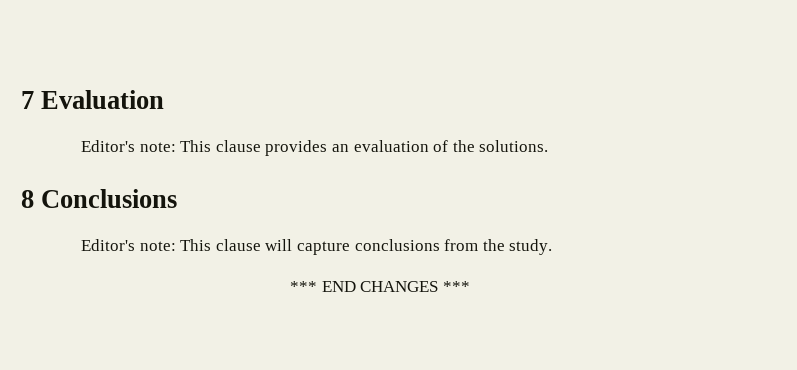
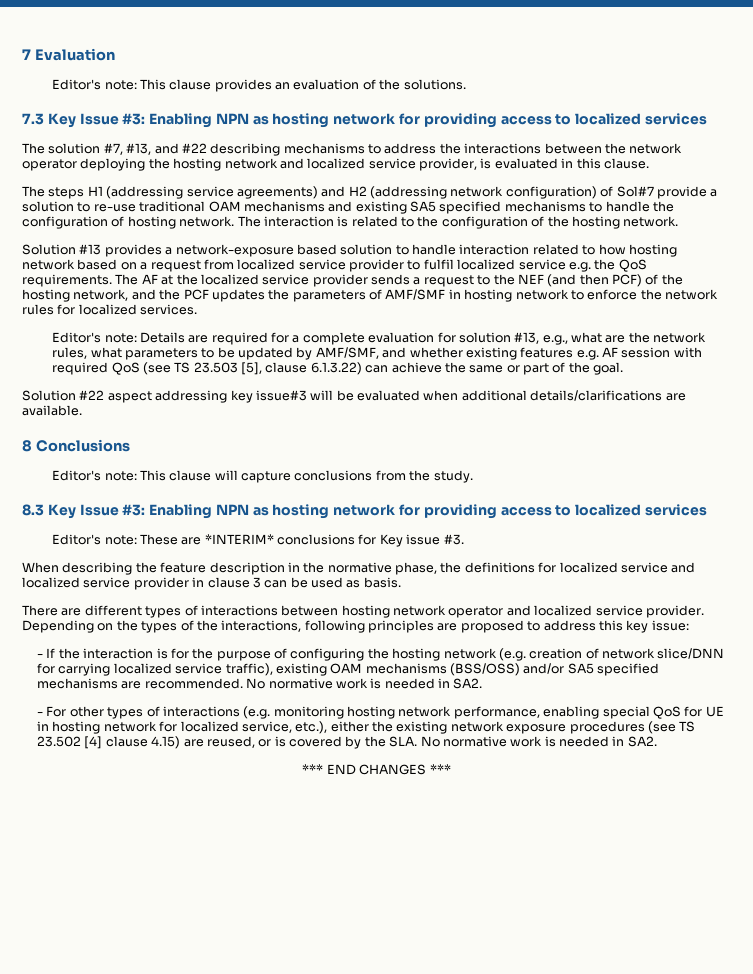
(549, 146) none -> [22,113,707,128] [22,143,683,156] [22,158,649,171] [22,186,718,199] [22,201,674,214] [22,216,679,229] [22,244,677,257] [22,259,647,272] [22,274,683,287] [22,289,718,302] [22,304,198,315] [52,332,707,345] [52,347,702,360] [52,362,624,375] [22,390,686,403] [22,405,82,416] // 7.3 Key Issue #3: Enabling NPN as hosting network for providing access to localized services // The solution #7, #13, and #22 describing mechanisms to address the interactions between the network operator deploying the hosting network and localized service provider, is evaluated in this clause. // The steps H1 (addressing service agreements) and H2 (addressing network configuration) of Sol#7 provide a solution to re-use traditional OAM mechanisms and existing SA5 specified mechanisms to handle the configuration of hosting network. The interaction is related to the configuration of the hosting network. // Solution #13 provides a network-exposure based solution to handle interaction related to how hosting network based on a request from localized service provider to fulfil localized service e.g. the QoS requirements. The AF at the localized service provider sends a request to the NEF (and then PCF) of the hosting network, and the PCF updates the parameters of AMF/SMF in hosting network to enforce the network rules for localized services. // Editor's note: Details are required for a complete evaluation for solution #13, e.g., what are the network rules, what parameters to be updated by AMF/SMF, and whether existing features e.g. AF session with required QoS (see TS 23.503 [5], clause 6.1.3.22) can achieve the same or part of the goal. // Solution #22 aspect addressing key issue#3 will be evaluated when additional details/clarifications are available.
(553, 247) none -> [22,504,707,519] [52,534,464,547] [22,562,696,575] [22,577,401,590] [22,605,704,618] [22,620,689,633] [37,648,725,661] [37,663,660,676] [37,678,483,689] [37,706,724,719] [37,721,696,734] [37,736,657,749] // 8.3 Key Issue #3: Enabling NPN as hosting network for providing access to localized services // Editor's note: These are *INTERIM* conclusions for Key issue #3. // When describing the feature description in the normative phase, the definitions for localized service and localized service provider in clause 3 can be used as basis. // There are different types of interactions between hosting network operator and localized service provider. Depending on the types of the interactions, following principles are proposed to address this key issue: // - If the interaction is for the purpose of configuring the hosting network (e.g. creation of network slice/DNN for carrying localized service traffic), existing OAM mechanisms (BSS/OSS) and/or SA5 specified mechanisms are recommended. No normative work is needed in SA2. // - For other types of interactions (e.g. monitoring hosting network performance, enabling special QoS for UE in hosting network for localized service, etc.), either the existing network exposure procedures (see TS 23.502 [4] clause 4.15) are reused, or is covered by the SLA. No normative work is needed in SA2.

